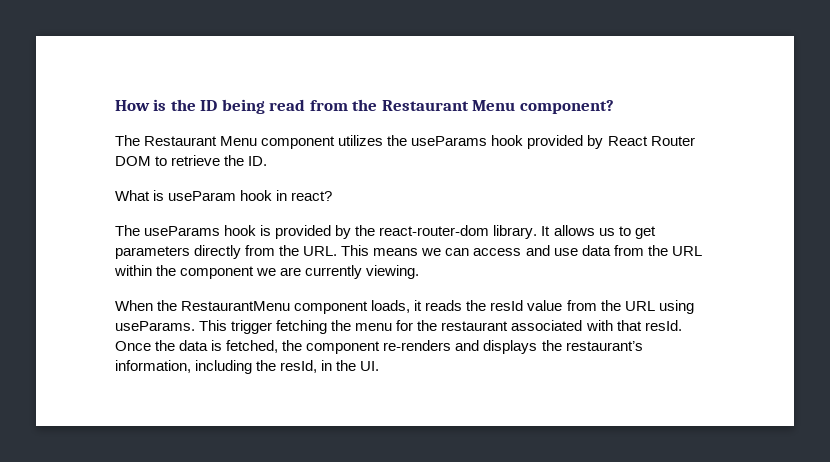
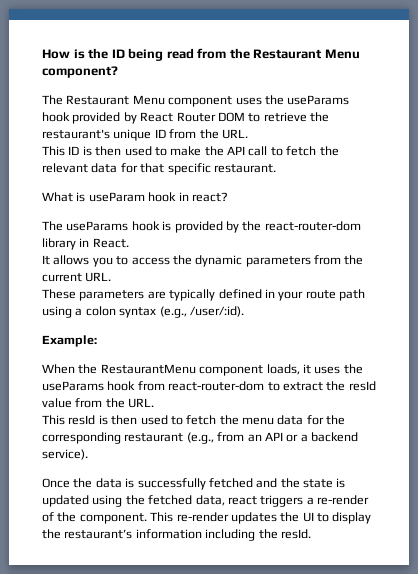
[338,135,384,146] utilizes -> [235,97,262,105] uses
[248,156,268,166] ID. -> [42,129,248,141] [42,146,339,156] [42,163,276,175] restaurant's unique ID from the URL. // This ID is then used to make the API call to fetch the relevant data for that specific restaurant.
[493,225,656,239] [115,245,702,259] [114,265,420,279] library. It allows us to get parameters directly from the URL. This means we can access and use data from the URL within the component we are currently viewing. -> [42,238,129,250] [42,255,364,267] [42,272,112,282] [42,289,365,301] [42,306,244,318] [42,335,97,347] library in React. // It allows you to access the dynamic parameters from the current URL. // These parameters are typically defined in your route path using a colon syntax (e.g., /user/:id). // Example:
[425,300,463,311] reads -> [314,364,363,374] [42,381,323,391] uses the useParams hook from react-router-dom to extract
[624,300,694,314] [115,320,328,334] URL using useParams. This trigger fetching -> [128,398,155,408] [42,415,217,425] URL. // This resId is then used to fetch
(393, 327) none -> [277,415,304,425] data
[441,320,682,331] [115,340,643,354] [115,360,191,373] restaurant associated with that resId. Once the data is fetched, the component re-renders and displays the restaurant’s information, -> [42,432,358,444] [42,449,88,460] [42,478,346,490] [42,495,369,507] [42,512,372,524] [42,529,202,539] corresponding restaurant (e.g., from an API or a backend service). // Once the data is successfully fetched and the state is updated using the fetched data, react triggers a re-render of the component. This re-render updates the UI to display the restaurant’s information
[280,360,380,373] resId, in the UI. -> [280,529,311,539] resId.

